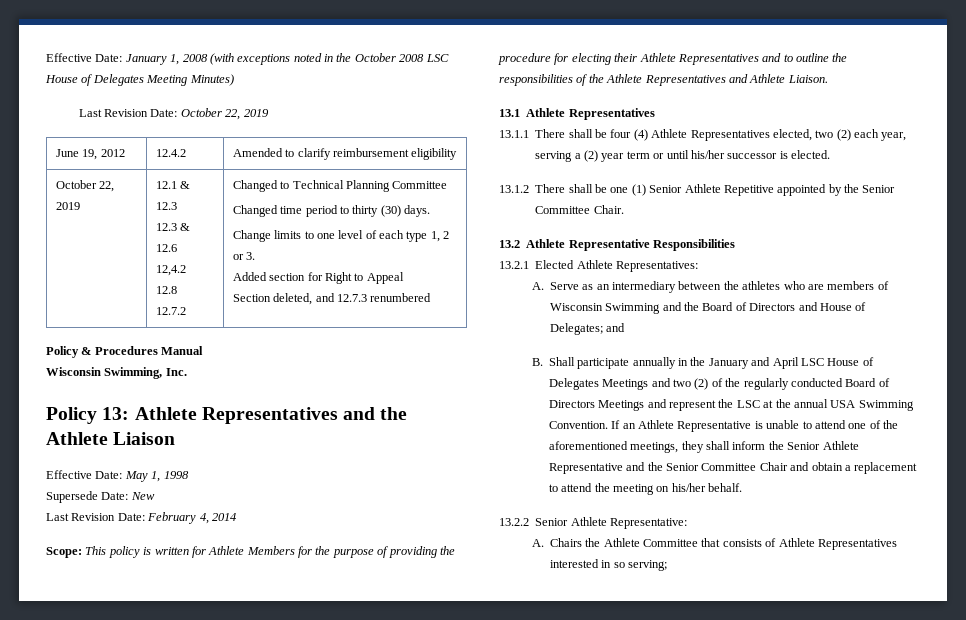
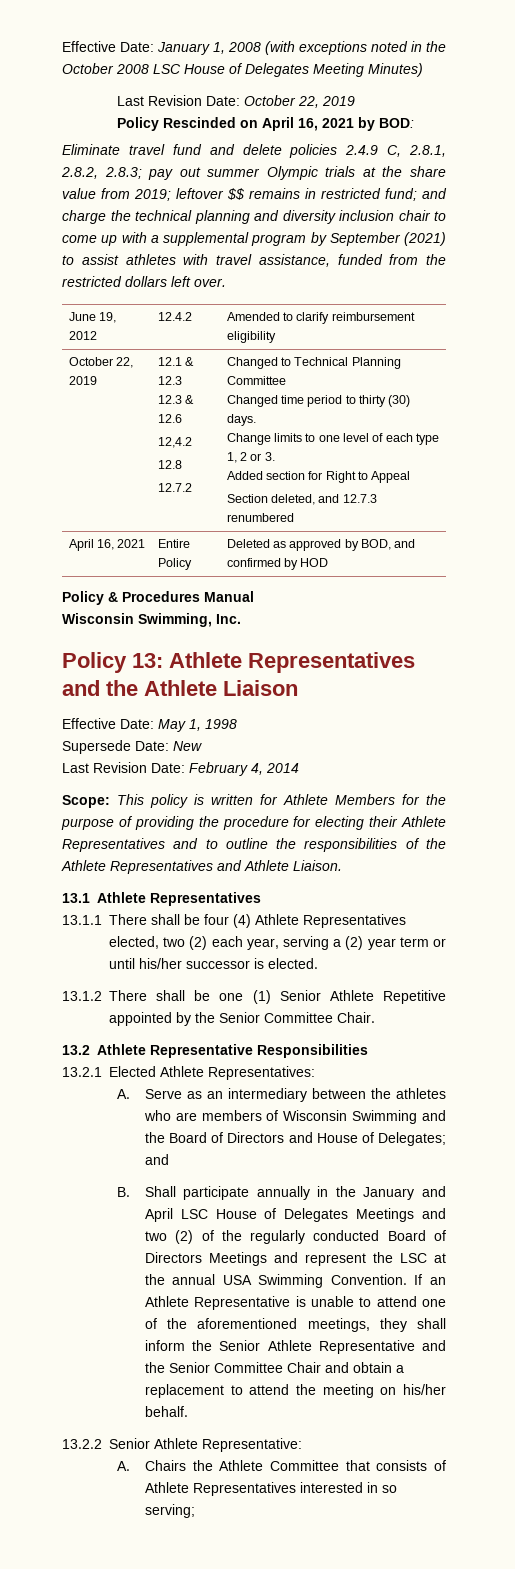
(269, 113) none -> [117,117,415,131] [62,144,446,158] [61,166,446,180] [62,188,447,201] [62,210,446,224] [62,232,446,246] [62,254,446,267] [62,276,226,287] // Policy Rescinded on April 16, 2021 by BOD: // Eliminate travel fund and delete policies 2.4.9 C, 2.8.1, 2.8.2, 2.8.3; pay out summer Olympic trials at the share value from 2019; leftover $$ remains in restricted fund; and charge the technical planning and diversity inclusion chair to come up with a supplemental program by September (2021) to assist athletes with travel assistance, funded from the restricted dollars left over.
(432, 297) none -> [68,539,146,551] [157,539,190,548] [157,558,192,570] [226,539,416,551] [226,558,329,570] // April 16, 2021 | Entire Policy | Deleted as approved by BOD, and confirmed by HOD

